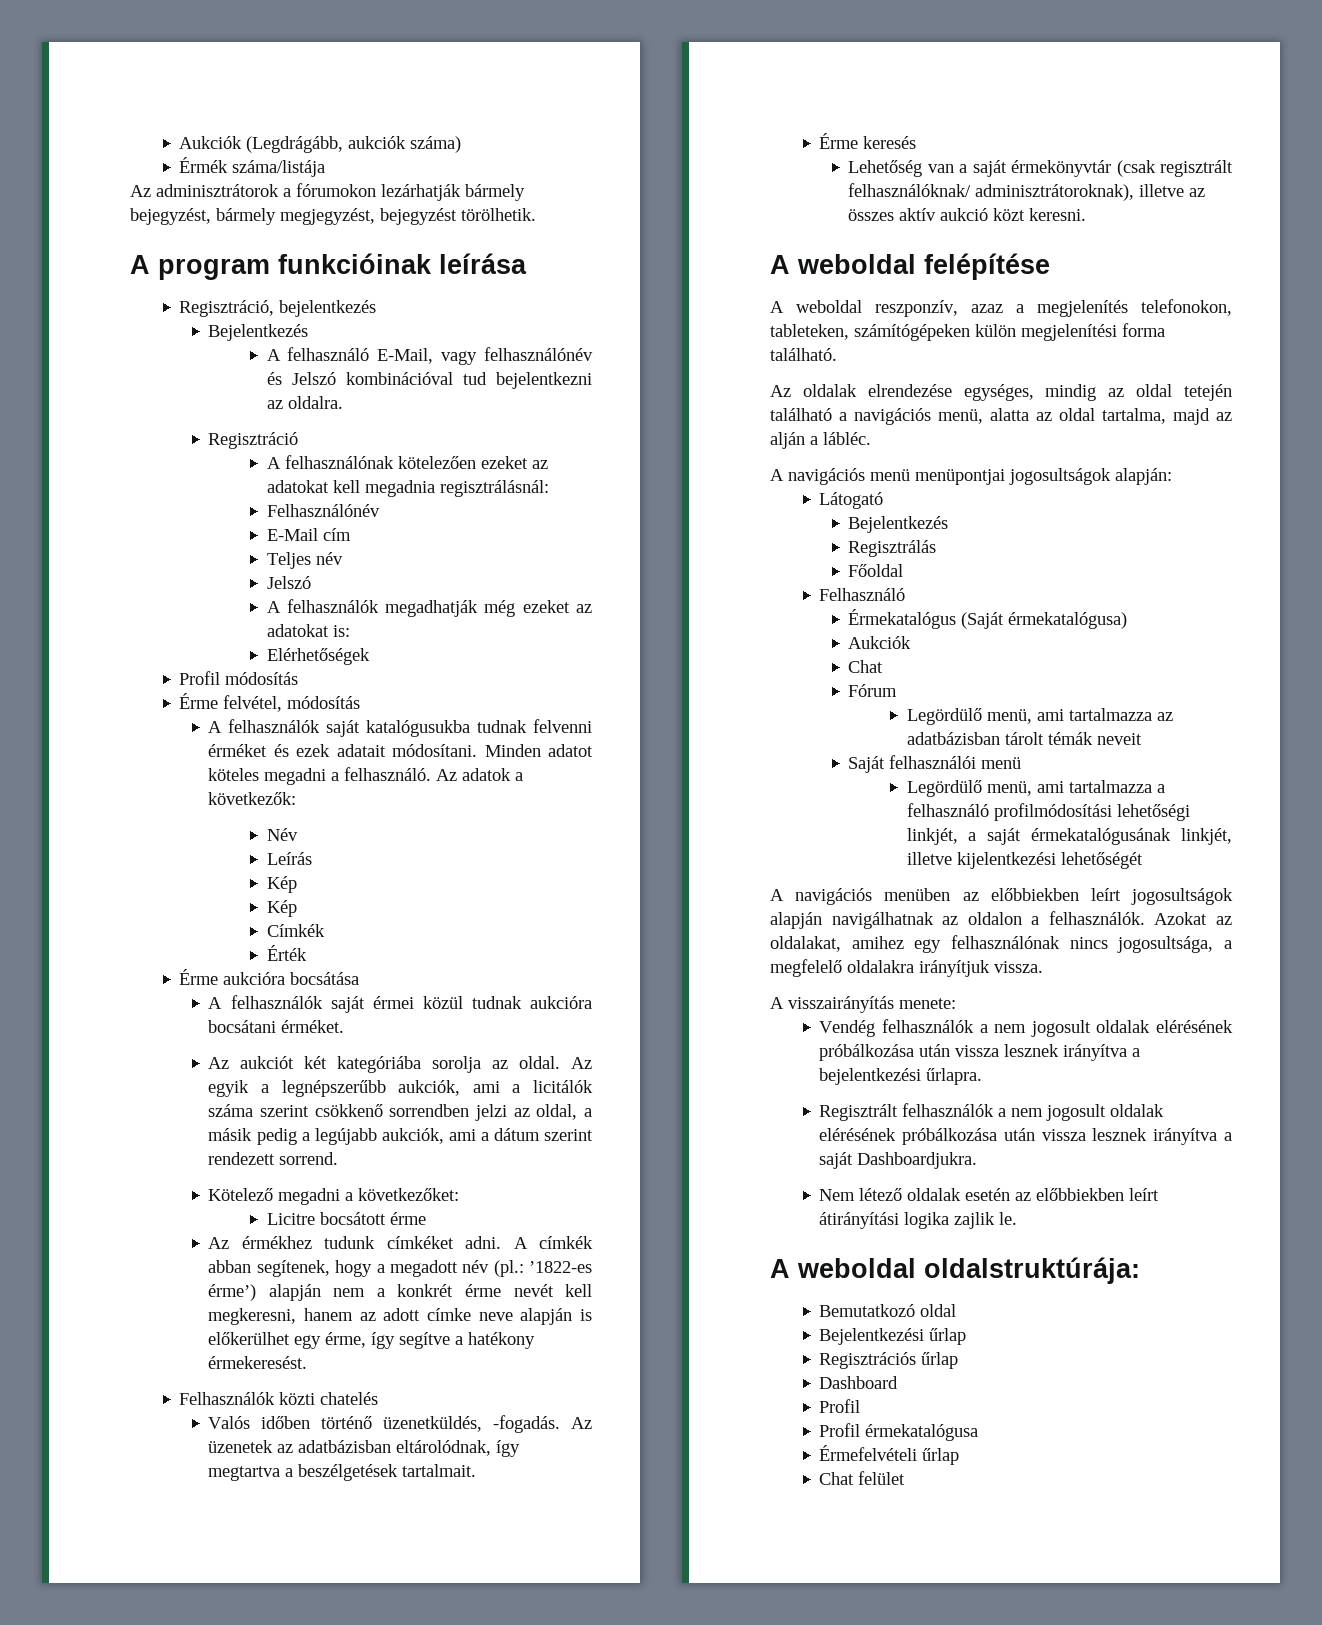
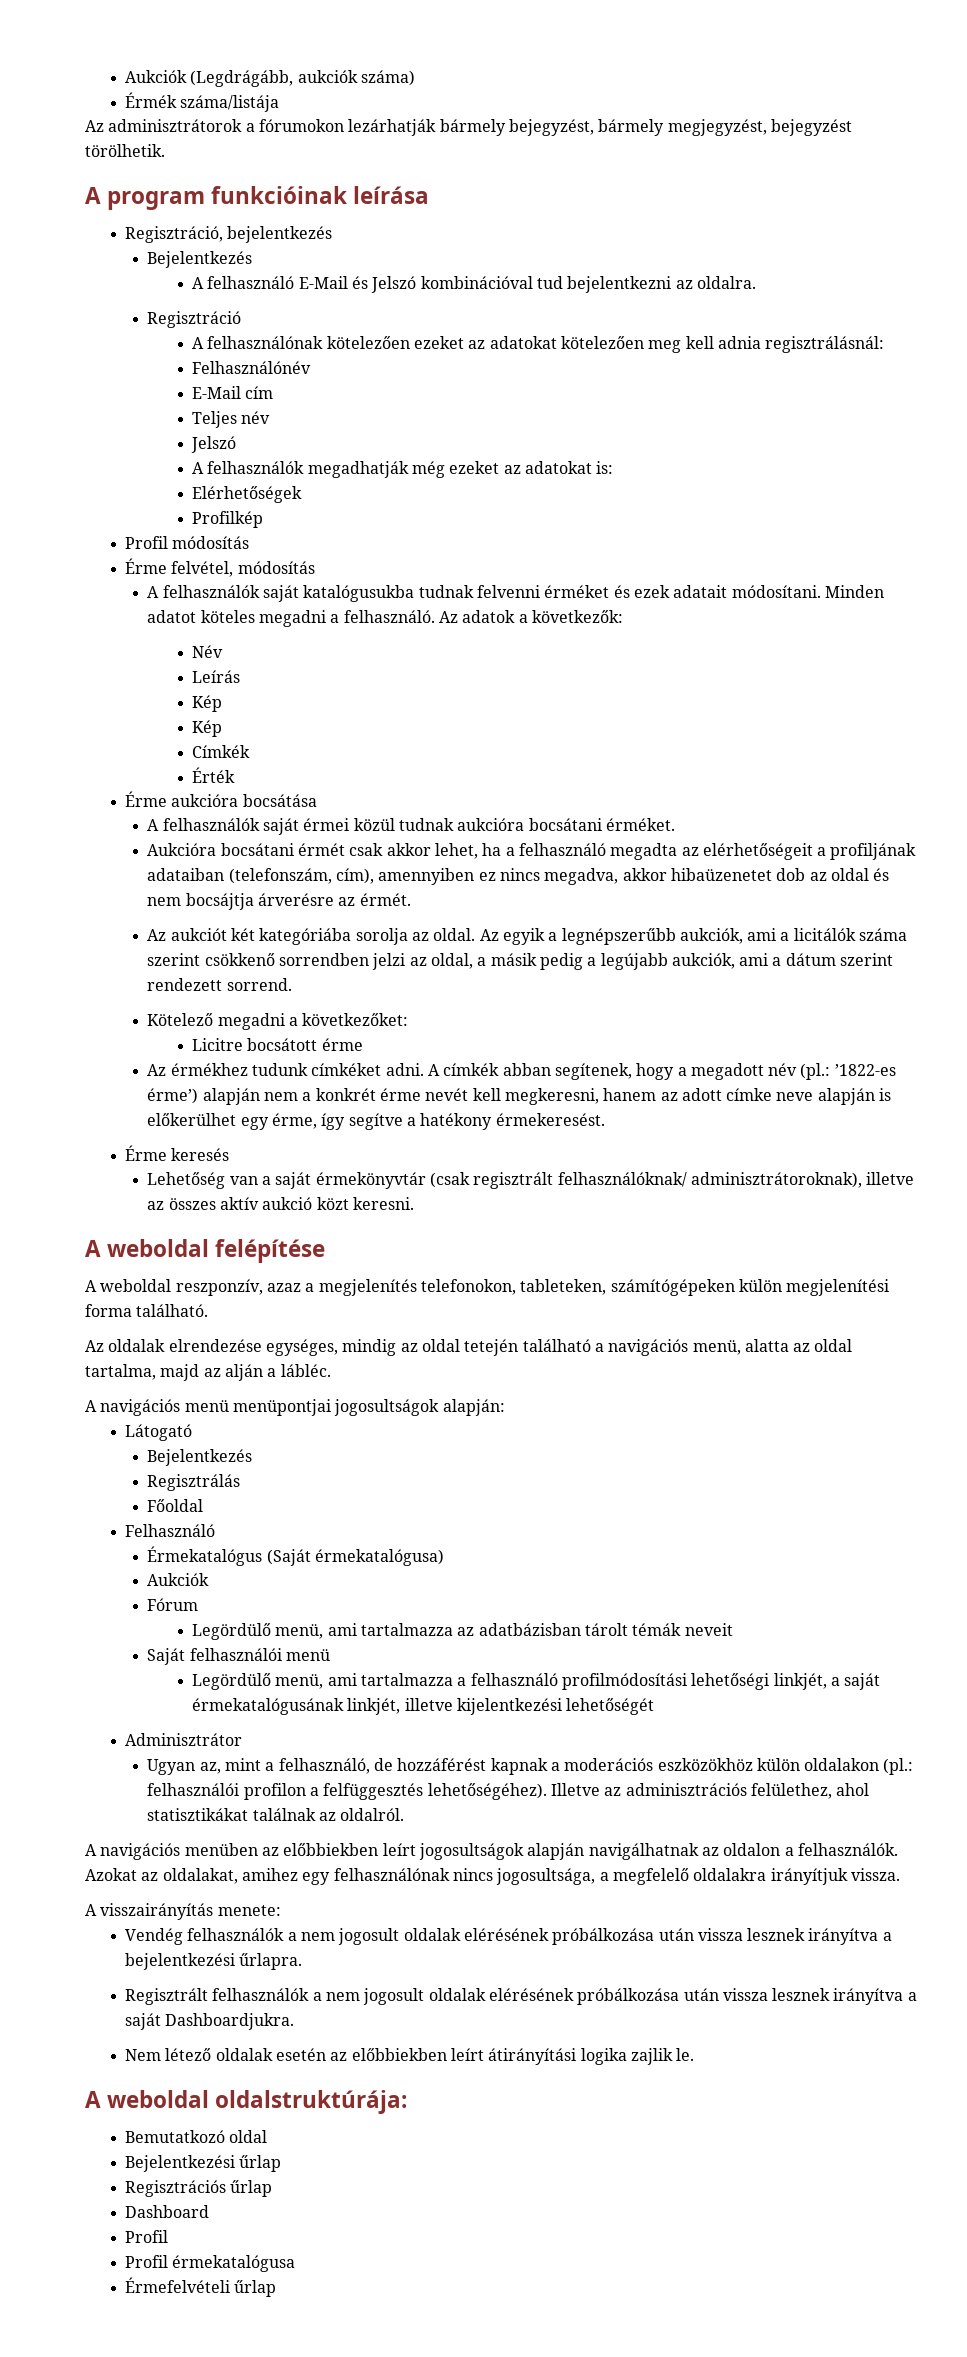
[377,347,593,365] E-Mail, vagy felhasználónév -> [298,276,348,289] E-Mail
[332,480,435,497] kell megadnia -> [560,336,761,353] kötelezően meg kell adnia
(370, 656) none -> [192,511,264,528] // Profilkép
(345, 1026) none -> [147,843,917,860] [147,868,890,885] [147,893,411,910] // Aukcióra bocsátani érmét csak akkor lehet, ha a felhasználó megadta az elérhetőségeit a profiljának adataiban (telefonszám, cím), amennyiben ez nincs megadva, akkor hibaüzenetet dob az oldal és nem bocsájtja árverésre az érmét.
[179,1392,379,1405] [208,1415,592,1433] [208,1440,521,1457] [208,1464,477,1481] // Felhasználók közti chatelés // Valós időben történő üzenetküldés, -fogadás. Az üzenetek az adatbázisban eltárolódnak, így megtartva a beszélgetések tartalmait. -> (605, 1119) none
[848,660,884,673] // Chat -> (210, 1579) none
(1143, 860) none -> [124,1733,242,1746] [147,1758,914,1775] [147,1783,870,1800] [147,1808,405,1821] // Adminisztrátor // Ugyan az, mint a felhasználó, de hozzáférést kapnak a moderációs eszközökhöz külön oldalakon (pl.: felhasználói profilon a felfüggesztés lehetőségéhez). Illetve az adminisztrációs felülethez, ahol statisztikákat találnak az oldalról.
[819,1471,906,1485] // Chat felület -> (277, 2288) none

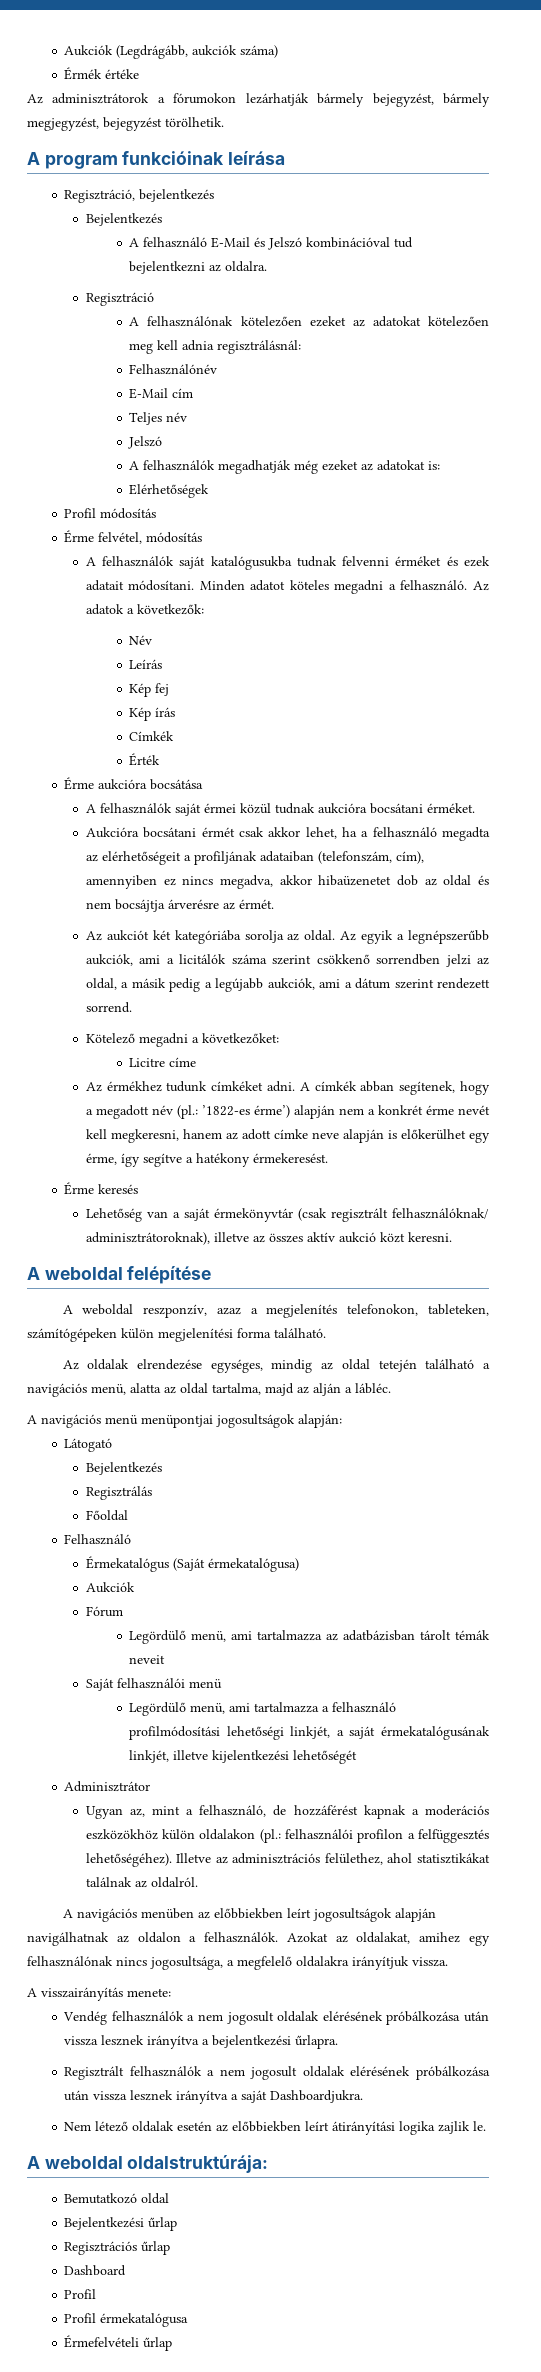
[180,95,280,112] száma/listája -> [105,69,140,79] értéke
[192,511,264,528] // Profilkép -> (210, 491) none
[192,720,223,737] // Kép -> [155,683,170,696] [129,707,176,721] fej // Kép írás
[247,1038,363,1051] bocsátott érme -> [169,1057,197,1067] címe

